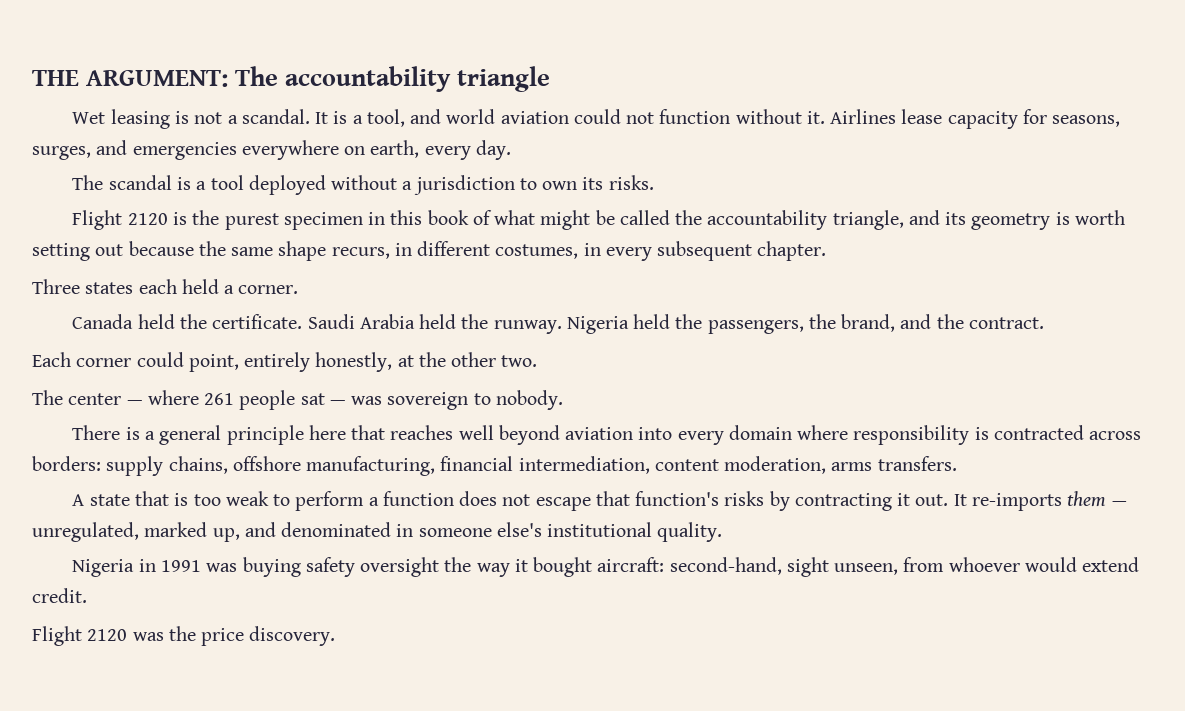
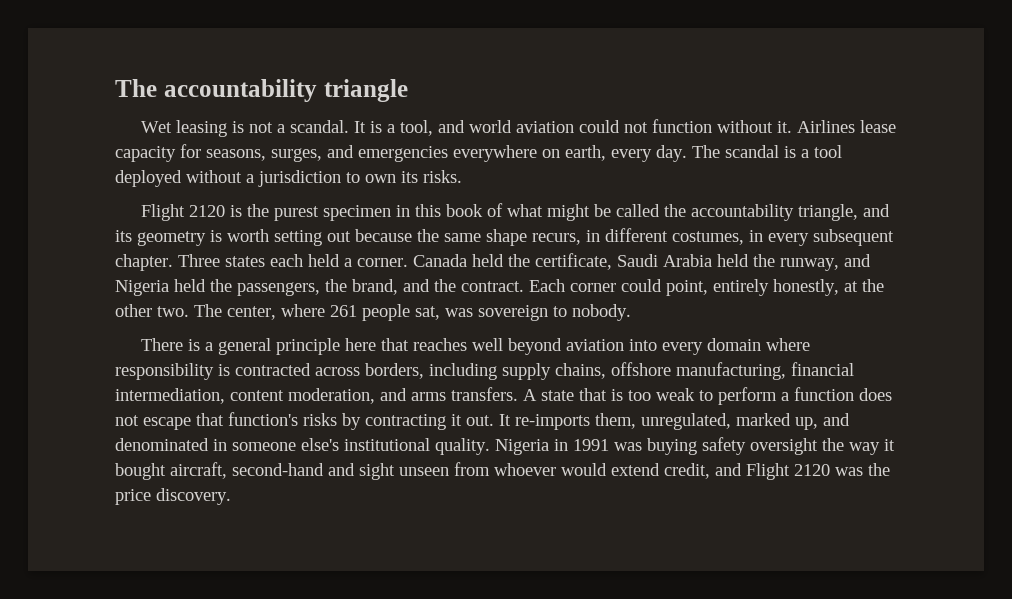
[32,70,229,87] THE ARGUMENT: -> (115, 88) none
(511, 150) // -> (687, 153) none
(827, 251) // -> (173, 262) none
(299, 289) // -> (408, 262) none
[212,314,303,329] certificate. -> [535,253,612,270] certificate,
[493,320,562,334] runway. -> [780,254,871,271] runway, and
(1044, 323) // -> (524, 286) none
[32,390,143,405] // The center — -> [194,304,276,320] The center,
[300,393,346,405] sat — -> [415,306,440,320] sat,
[32,456,101,471] borders: -> [365,363,497,380] borders, including
(827, 465) none -> [380,388,407,401] and
(957, 463) // -> (518, 394) none
[1067,491,1127,507] them — -> [595,413,636,429] them,
(723, 532) // -> (490, 446) none
[597,557,899,577] aircraft: second-hand, sight unseen, -> [170,462,449,480] aircraft, second-hand and sight unseen
[32,588,87,603] credit. // -> [664,463,742,479] credit, and

